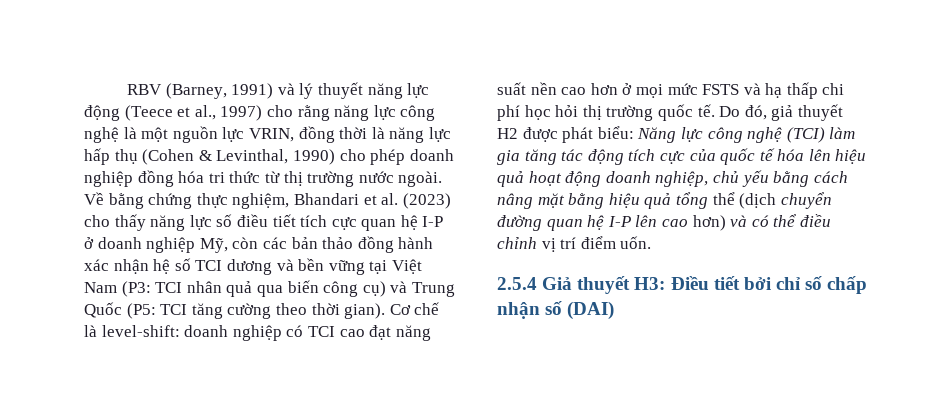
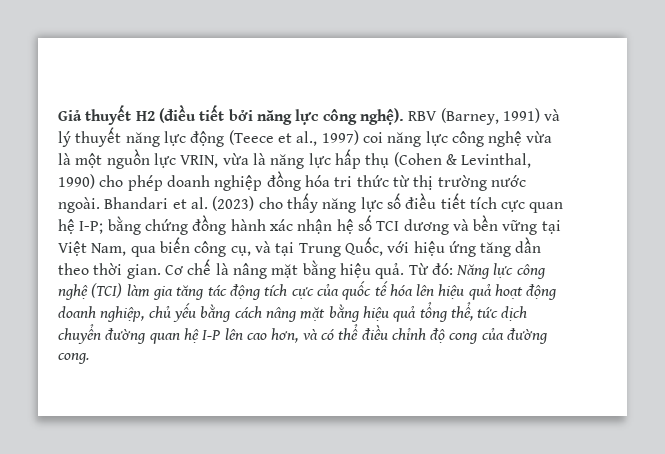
(126, 89) none -> [58,105,404,125] Giả thuyết H2 (điều tiết bởi năng lực công nghệ).
[266,105,330,121] cho rằng -> [362,132,383,143] coi
(119, 135) none -> [526,131,553,143] vừa
[298,126,368,143] đồng thời -> [222,153,249,165] vừa
[84,192,290,209] Về bằng chứng thực nghiệm, -> (100, 205) none
[422,216,444,227] [84,237,354,253] I-P ở doanh nghiệp Mỹ, còn các bản thảo -> [79,216,188,235] I-P; bằng chứng
[84,280,455,297] [84,302,272,319] Nam (P3: TCI nhân quả qua biến công cụ) và Trung Quốc (P5: TCI tăng cường -> [91,237,542,257] Nam, qua biến công cụ, và tại Trung Quốc, với hiệu ứng tăng dần
[344,303,386,319] gian). -> [126,264,161,279] gian.
[101,325,431,341] [497,82,845,99] [497,104,843,121] [497,126,634,143] level-shift: doanh nghiệp có TCI cao đạt năng suất nền cao hơn ở mọi mức FSTS và hạ thấp chi phí học hỏi thị trường quốc tế. Do đó, giả thuyết H2 được phát biểu: -> [232,260,453,279] nâng mặt bằng hiệu quả. Từ đó:
[712,192,777,209] thể (dịch -> [450,302,528,321] thể, tức dịch
[692,215,726,231] hơn) -> [271,328,299,343] hơn,
[541,236,652,252] [497,276,868,294] [497,301,615,320] vị trí điểm uốn. // 2.5.4 Giả thuyết H3: Điều tiết bởi chỉ số chấp nhận số (DAI) -> [430,328,549,344] [58,353,89,364] độ cong của đường cong.

